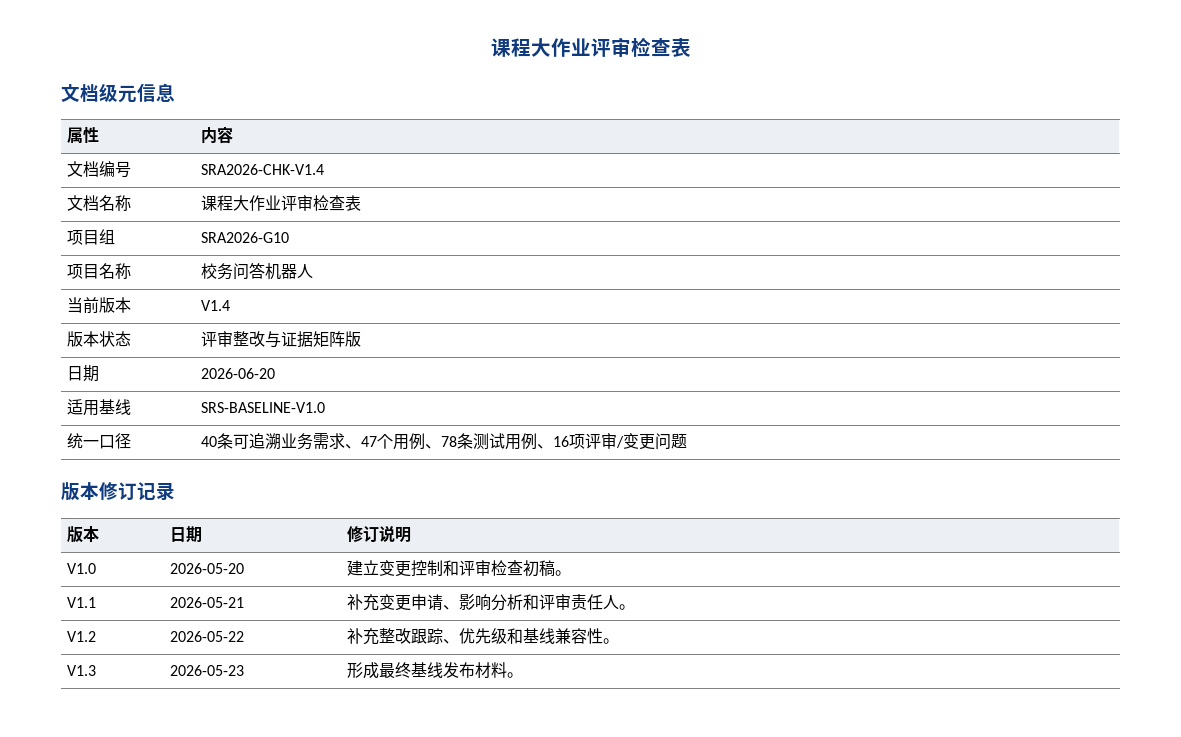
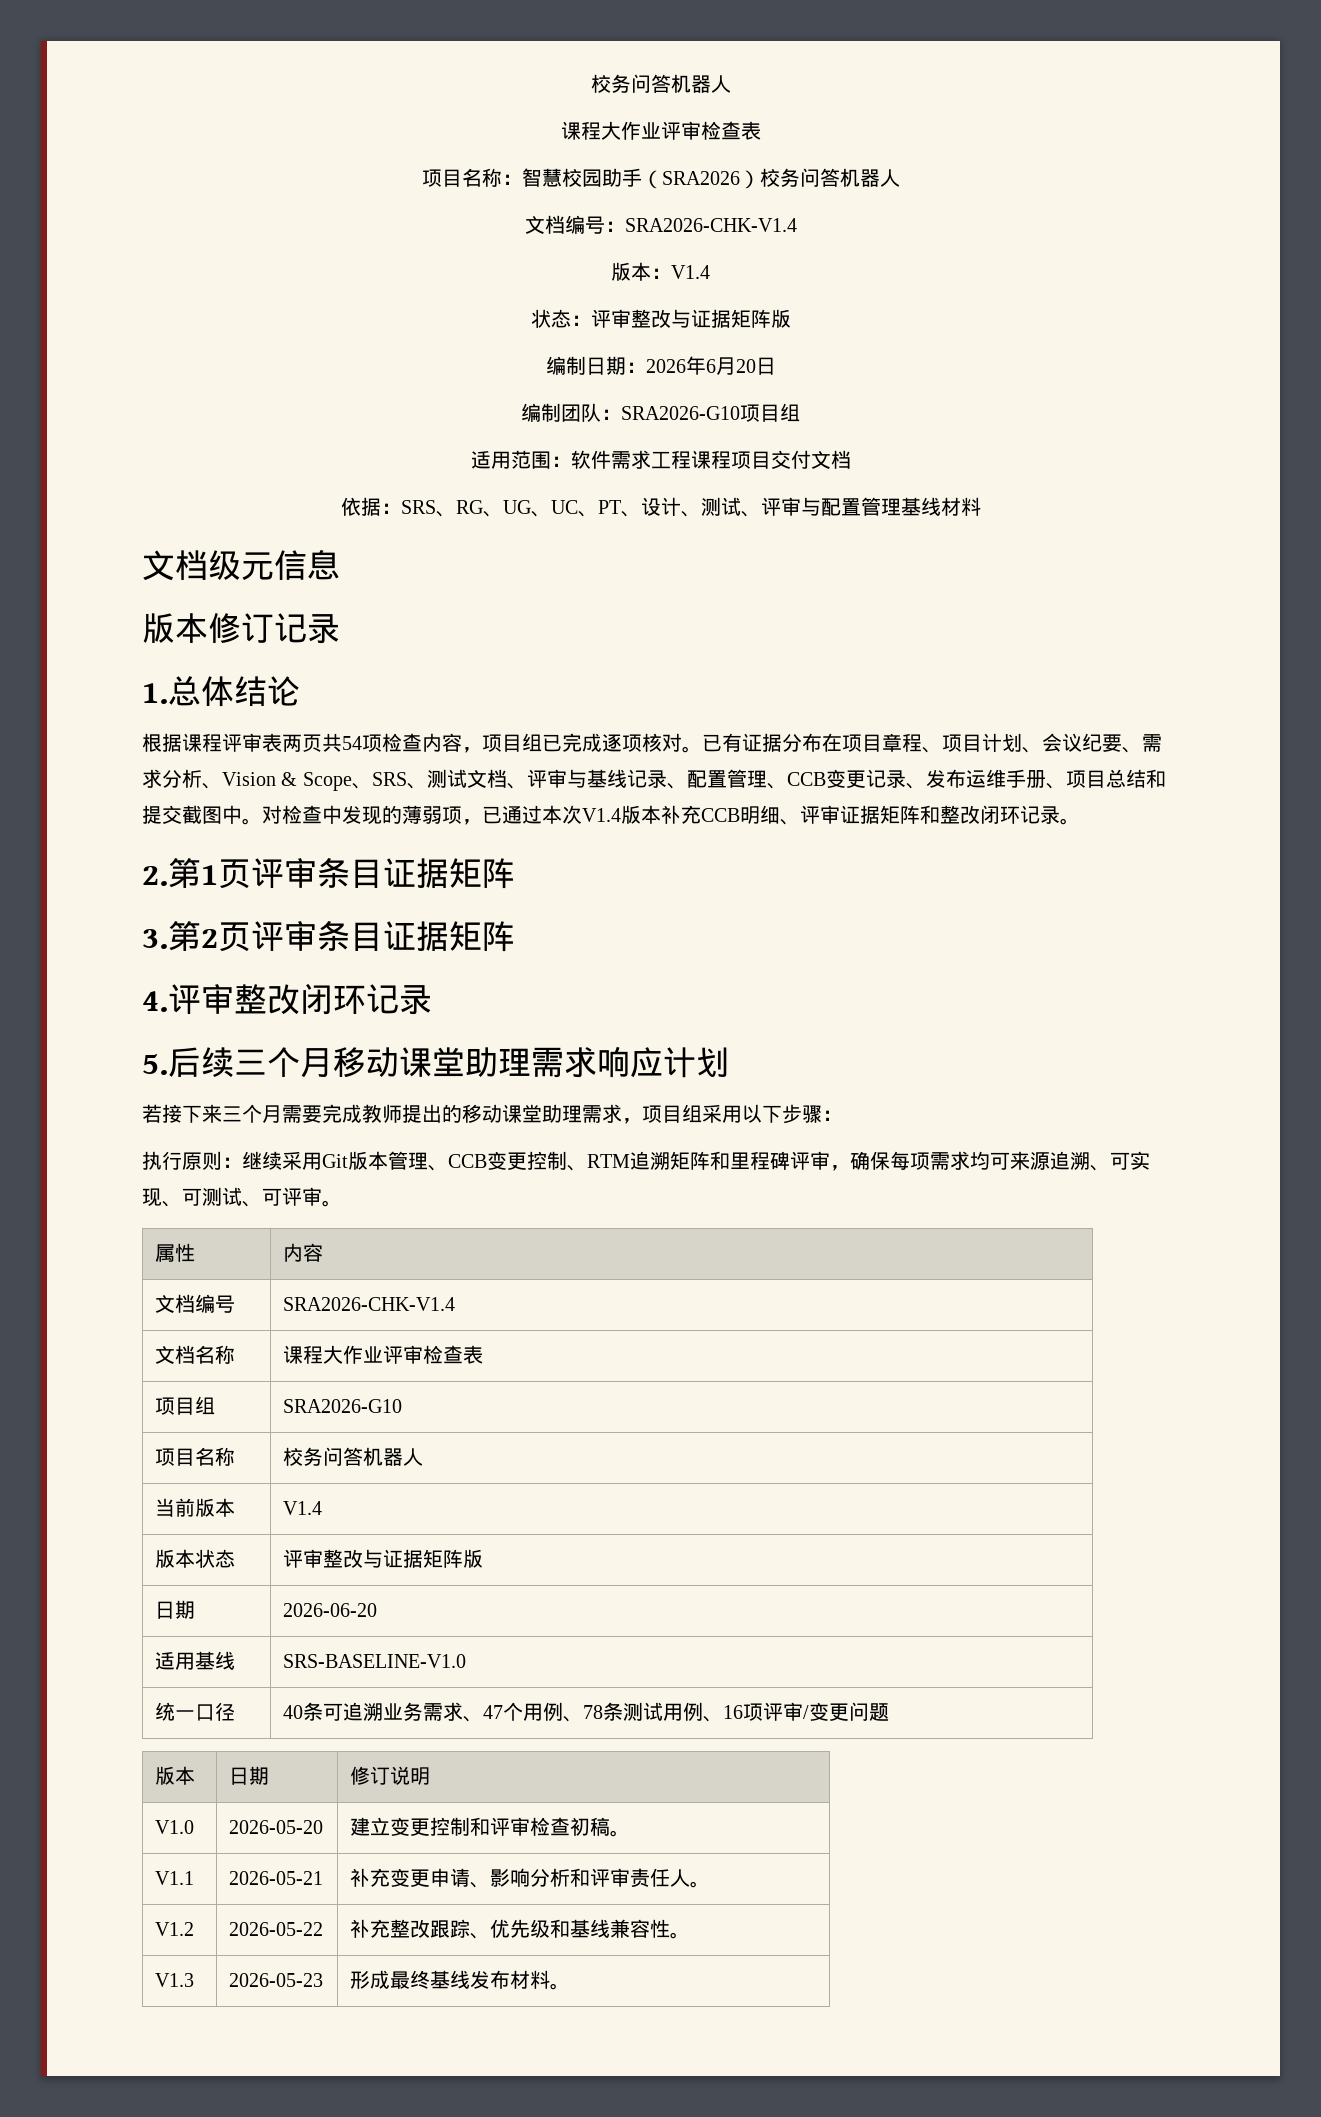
[490,37,691,57] [61,83,175,103] 课程大作业评审检查表 // 文档级元信息 -> [590,74,731,93] [560,121,761,140] [421,168,900,189] [524,215,797,234] [611,262,710,281] [530,309,791,328] [545,356,776,375] [521,403,800,422] [470,450,851,469] [340,497,981,517] [142,549,340,581] [142,613,340,644] [142,676,300,707] [142,733,1162,753] [142,769,1166,791] [142,805,1080,825] [142,858,515,889] [142,921,515,952] [142,983,432,1015] [142,1046,729,1078] [142,1104,842,1124] [142,1151,1150,1171] [142,1187,342,1207] 校务问答机器人 // 课程大作业评审检查表 // 项目名称：智慧校园助手（SRA2026）校务问答机器人 // 文档编号：SRA2026-CHK-V1.4 // 版本：V1.4 // 状态：评审整改与证据矩阵版 // 编制日期：2026年6月20日 // 编制团队：SRA2026-G10项目组 // 适用范围：软件需求工程课程项目交付文档 // 依据：SRS、RG、UG、UC、PT、设计、测试、评审与配置管理基线材料 // 文档级元信息 // 版本修订记录 // 1.总体结论 // 根据课程评审表两页共54项检查内容，项目组已完成逐项核对。已有证据分布在项目章程、项目计划、会议纪要、需求分析、Vision & Scope、SRS、测试文档、评审与基线记录、配置管理、CCB变更记录、发布运维手册、项目总结和提交截图中。对检查中发现的薄弱项，已通过本次V1.4版本补充CCB明细、评审证据矩阵和整改闭环记录。 // 2.第1页评审条目证据矩阵 // 3.第2页评审条目证据矩阵 // 4.评审整改闭环记录 // 5.后续三个月移动课堂助理需求响应计划 // 若接下来三个月需要完成教师提出的移动课堂助理需求，项目组采用以下步骤： // 执行原则：继续采用Git版本管理、CCB变更控制、RTM追溯矩阵和里程碑评审，确保每项需求均可来源追溯、可实现、可测试、可评审。
[61,482,175,501] // 版本修订记录 -> (890, 1712) none

